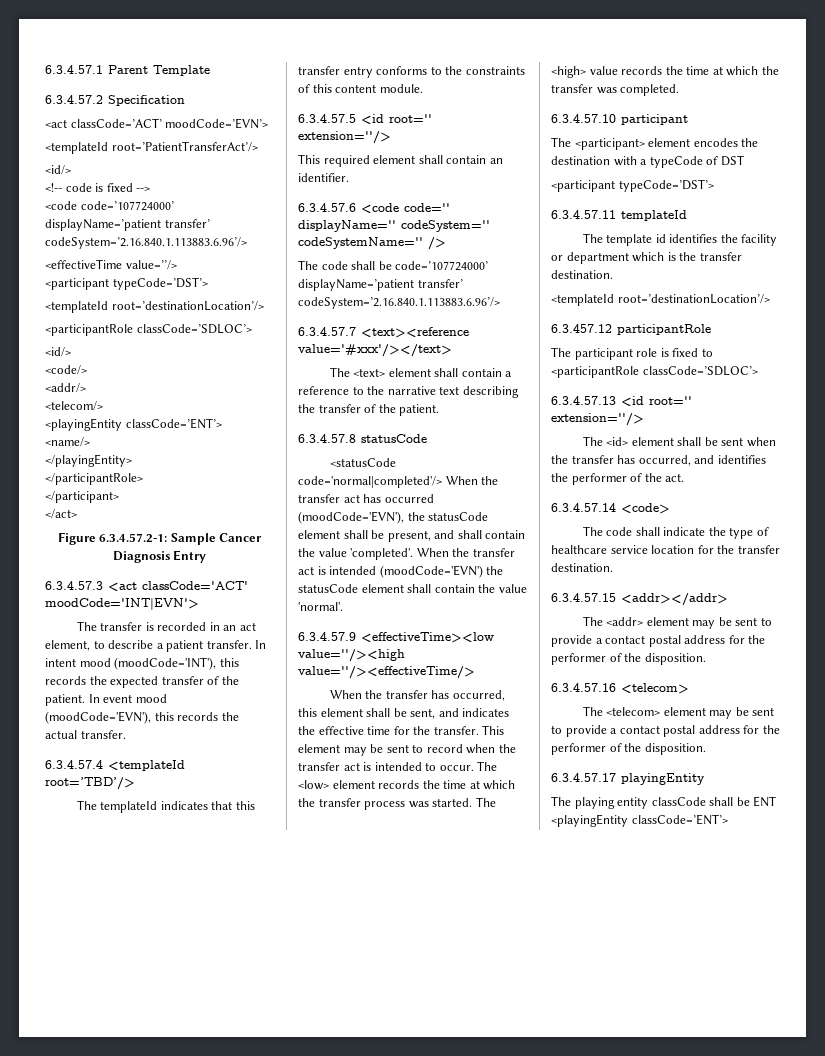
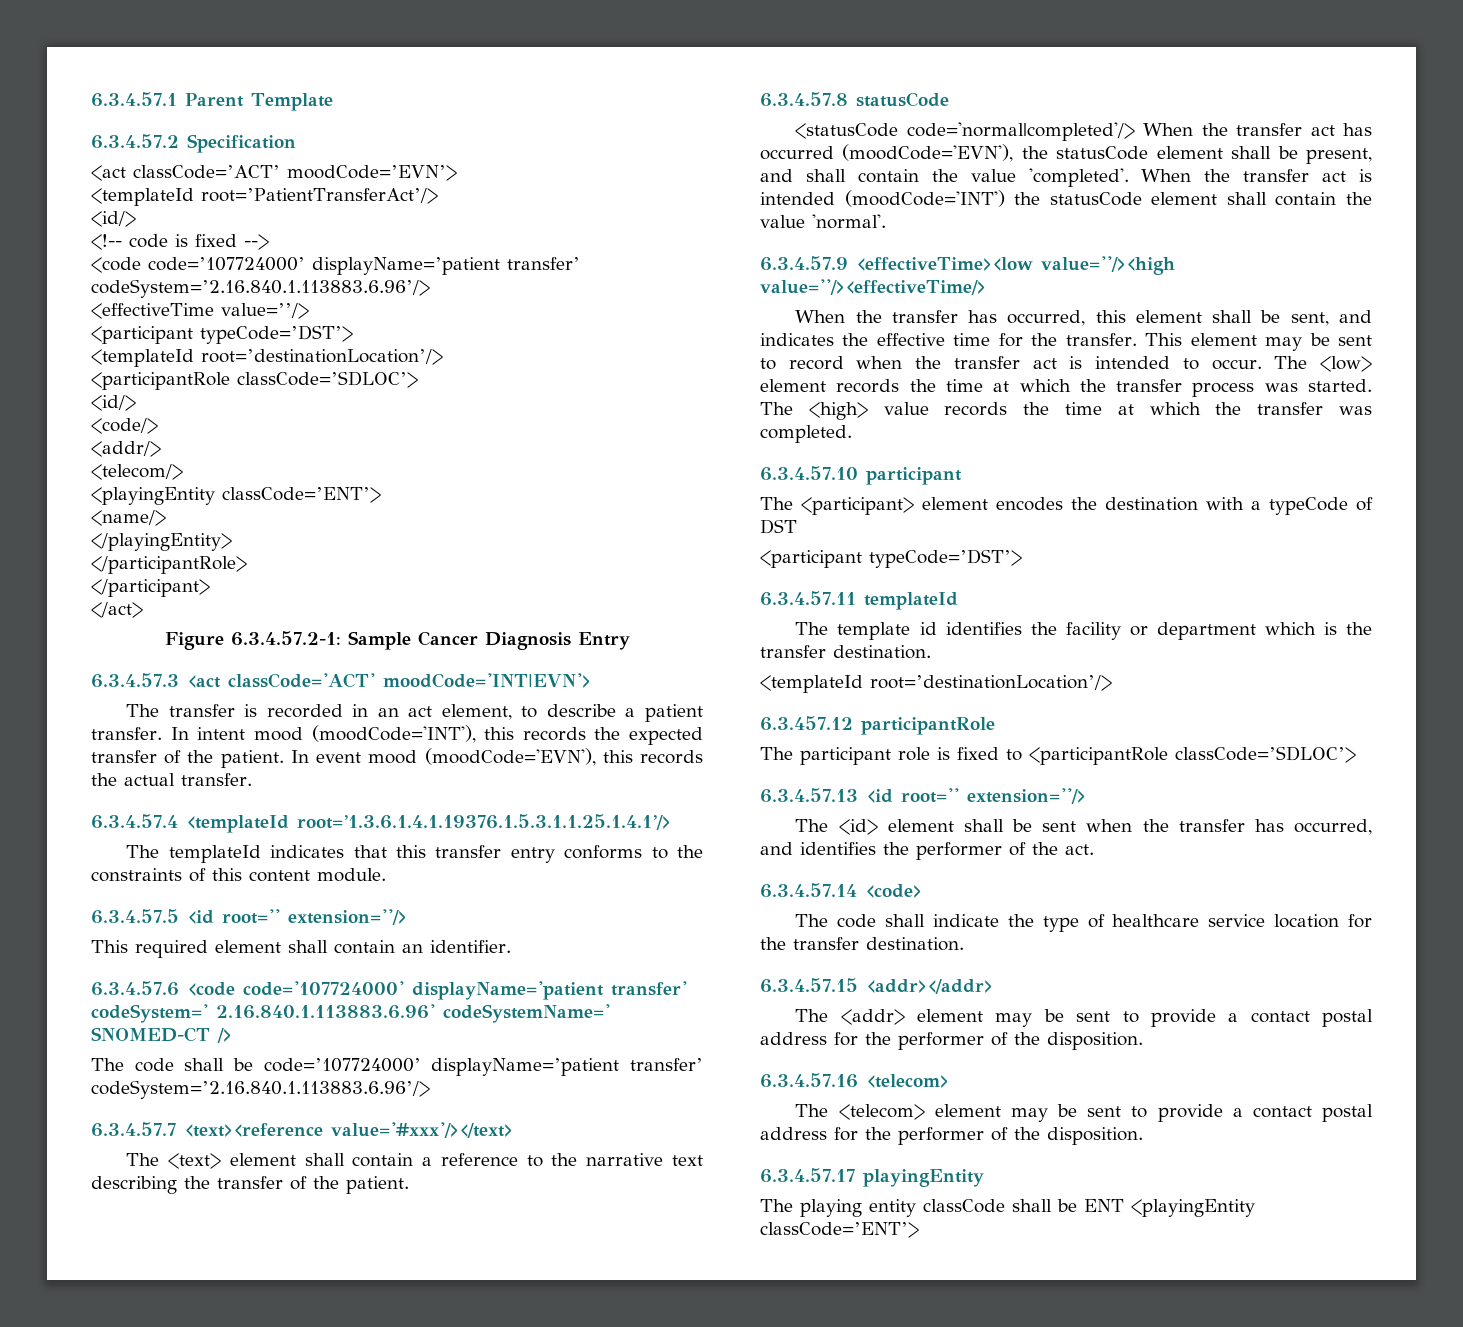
[45,777,135,790] root=’TBD’/> -> [297,814,671,830] root=’1.3.6.1.4.1.19376.1.5.3.1.1.25.1.4.1’/>
[404,203,450,212] [298,220,490,232] [298,237,423,249] code='' displayName='' codeSystem='' codeSystemName='' -> [243,981,687,1000] [91,1004,610,1023] [91,1027,210,1042] code='107724000' displayName='patient transfer' codeSystem=' 2.16.840.1.113883.6.96' codeSystemName=' SNOMED-CT
[379,565,483,578] (moodCode='EVN') -> [844,190,1005,207] (moodCode='INT')

